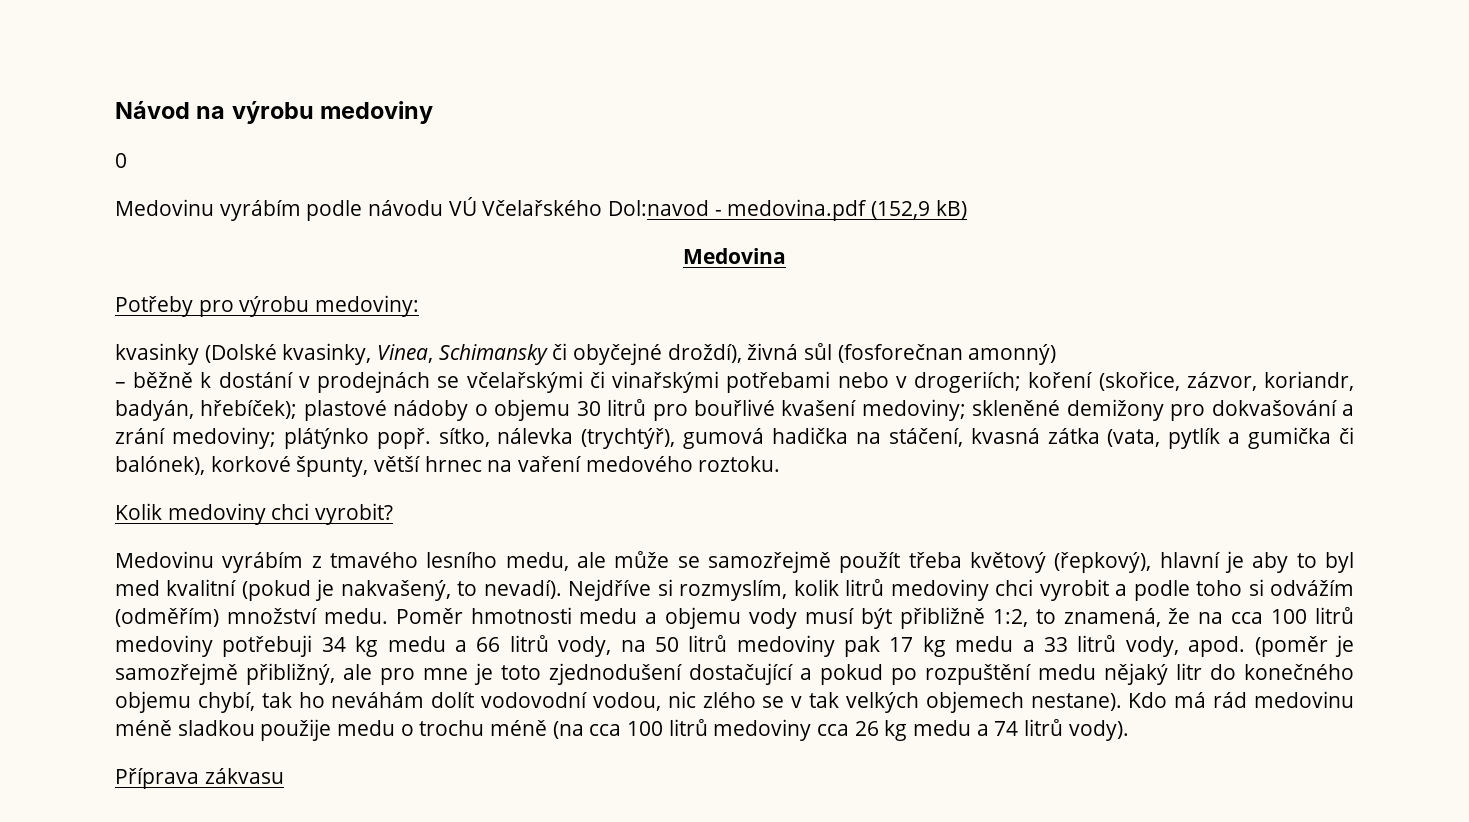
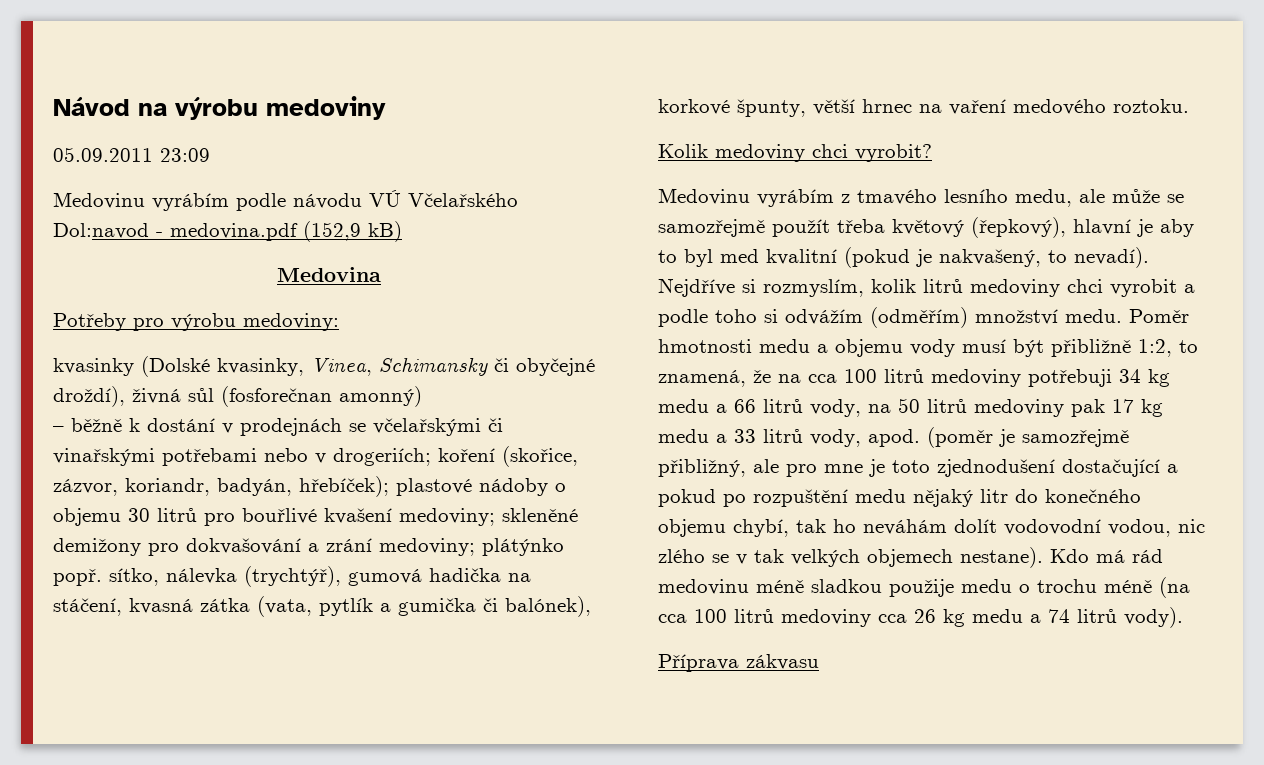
[115,153,127,168] 0 -> [53,147,210,162] 05.09.2011 23:09

